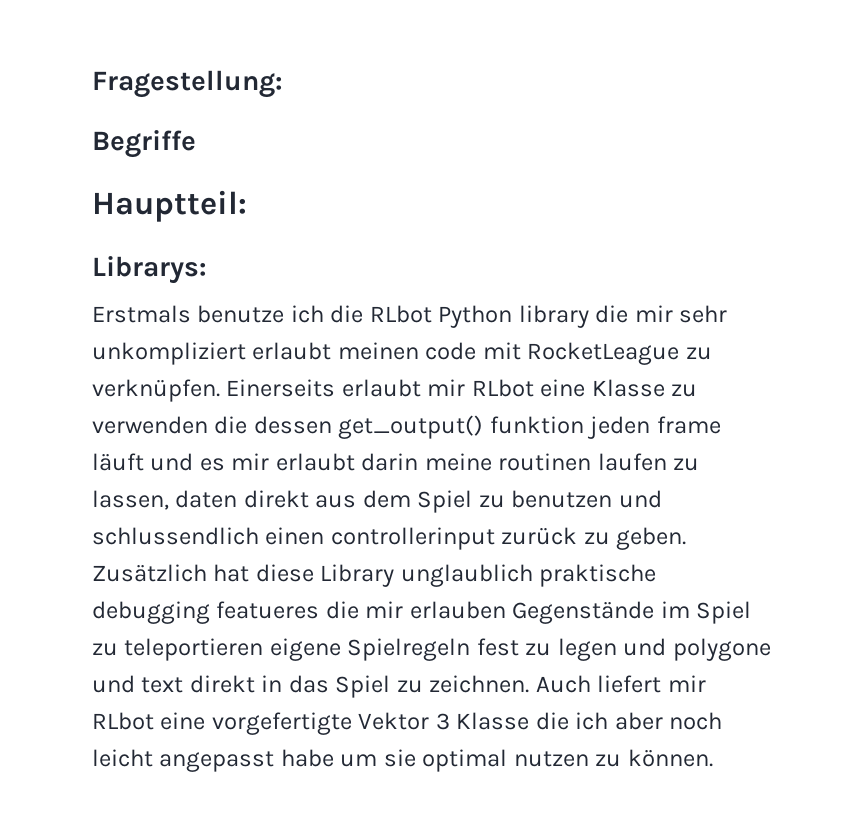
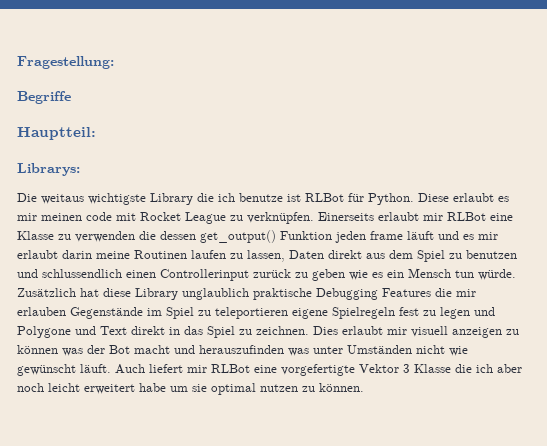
[92,305,728,328] [92,342,332,365] Erstmals benutze ich die RLbot Python library die mir sehr unkompliziert erlaubt -> [17,193,509,205] [17,213,37,221] Die weitaus wichtigste Library die ich benutze ist RLBot für Python. Diese erlaubt es mir
[527,342,680,365] RocketLeague -> [140,212,226,224] Rocket League
[471,379,534,397] RLbot -> [447,212,486,221] RLBot
[489,416,584,434] funktion -> [280,231,332,240] Funktion
[498,453,592,471] routinen -> [134,250,187,259] Routinen
[175,490,238,508] daten -> [289,250,324,259] Daten
[330,527,495,550] controllerinput -> [160,269,249,281] Controllerinput
[616,527,687,550] geben. -> [312,268,516,281] geben wie es ein Mensch tun würde.
[92,601,320,624] debugging featueres -> [316,288,431,300] Debugging Features
[672,638,771,661] [92,675,184,693] polygone und text -> [17,326,127,338] Polygone und Text
(530, 684) none -> [313,326,519,338] [17,345,468,356] [17,364,111,376] Dies erlaubt mir visuell anzeigen zu können was der Bot macht und herauszufinden was unter Umständen nicht wie gewünscht läuft.
[92,712,154,730] RLbot -> [211,364,250,373] RLBot
[159,751,275,772] angepasst -> [84,384,135,394] erweitert

